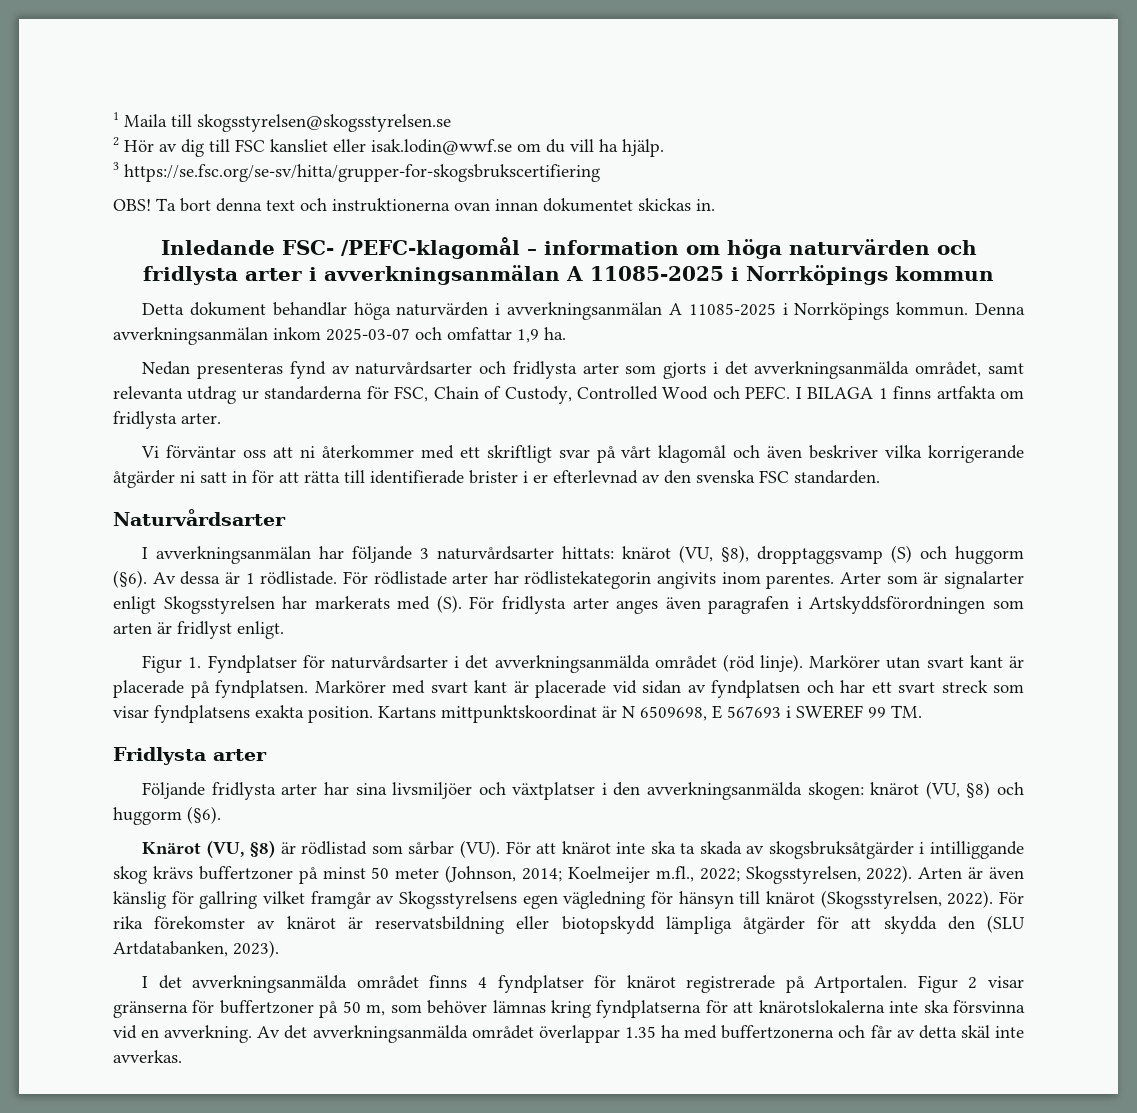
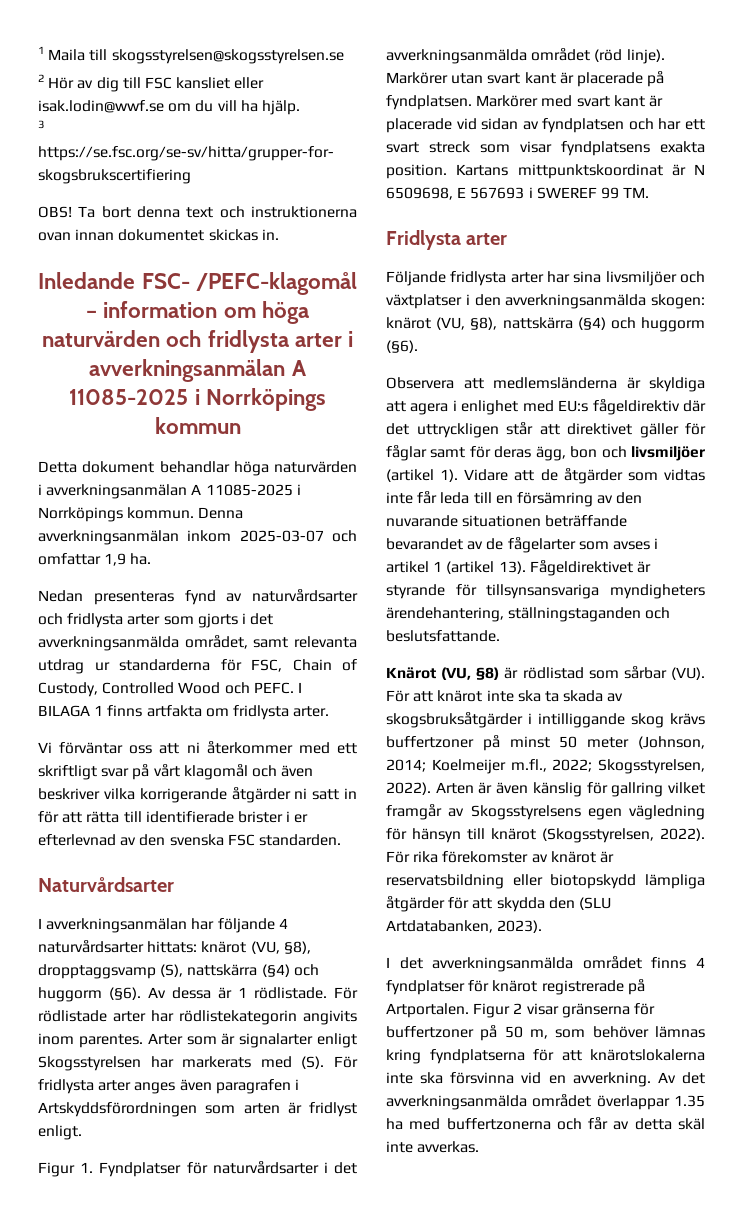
[420,548,430,559] 3 -> [278,918,288,929] 4
[891,545,913,563] (S) -> [160,964,290,977] (S), nattskärra (§4)
[966,781,1024,799] [113,806,221,825] §8) och huggorm (§6). -> [470,317,705,332] [386,340,418,353] [386,377,705,392] [386,399,706,415] [386,422,706,438] [386,445,705,461] [386,468,705,484] [386,491,643,507] [386,515,628,527] [386,537,659,553] [386,560,651,576] [386,584,705,599] [386,607,671,622] [386,630,500,642] §8), nattskärra (§4) och huggorm (§6). // Observera att medlemsländerna är skyldiga att agera i enlighet med EU:s fågeldirektiv där det uttryckligen står att direktivet gäller för fåglar samt för deras ägg, bon och livsmiljöer (artikel 1). Vidare att de åtgärder som vidtas inte får leda till en försämring av den nuvarande situationen beträffande bevarandet av de fågelarter som avses i artikel 1 (artikel 13). Fågeldirektivet är styrande för tillsynsansvariga myndigheters ärendehantering, ställningstaganden och beslutsfattande.

